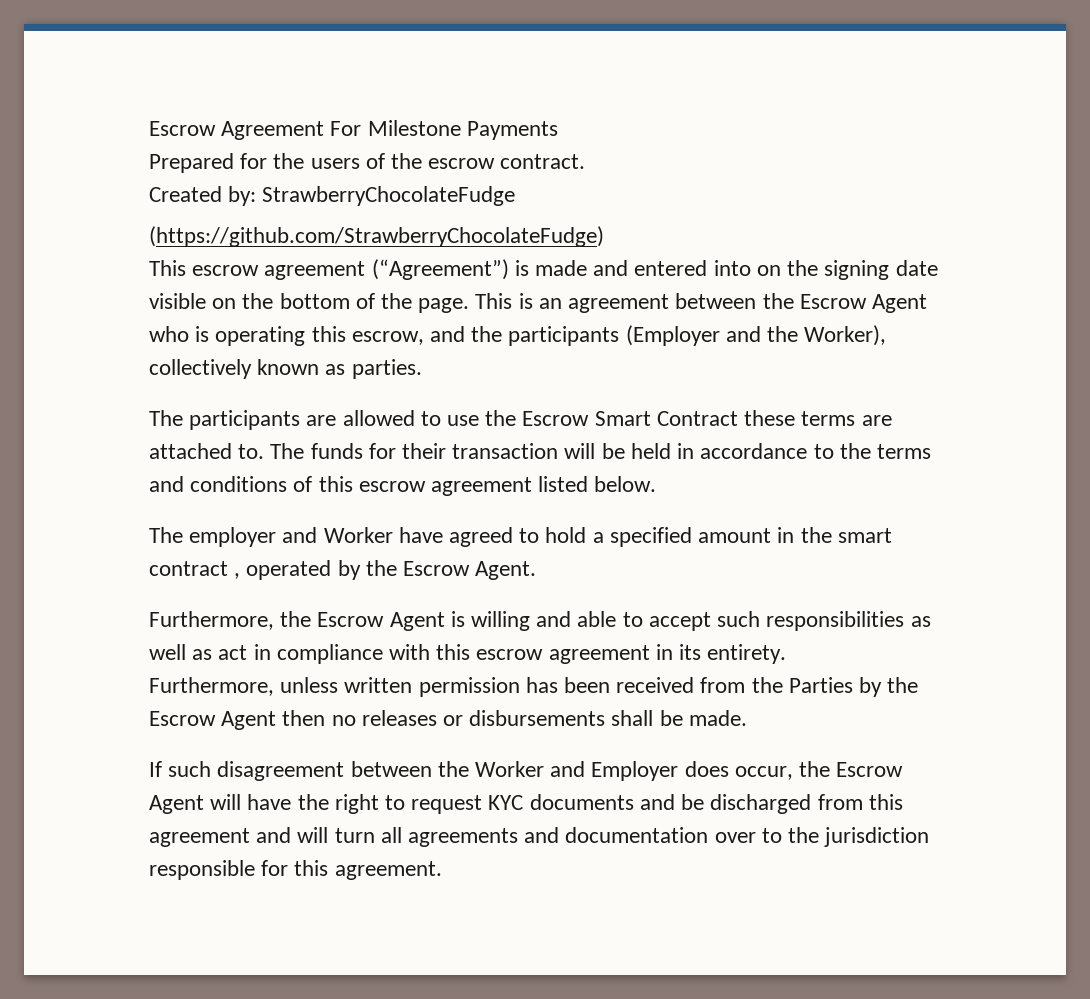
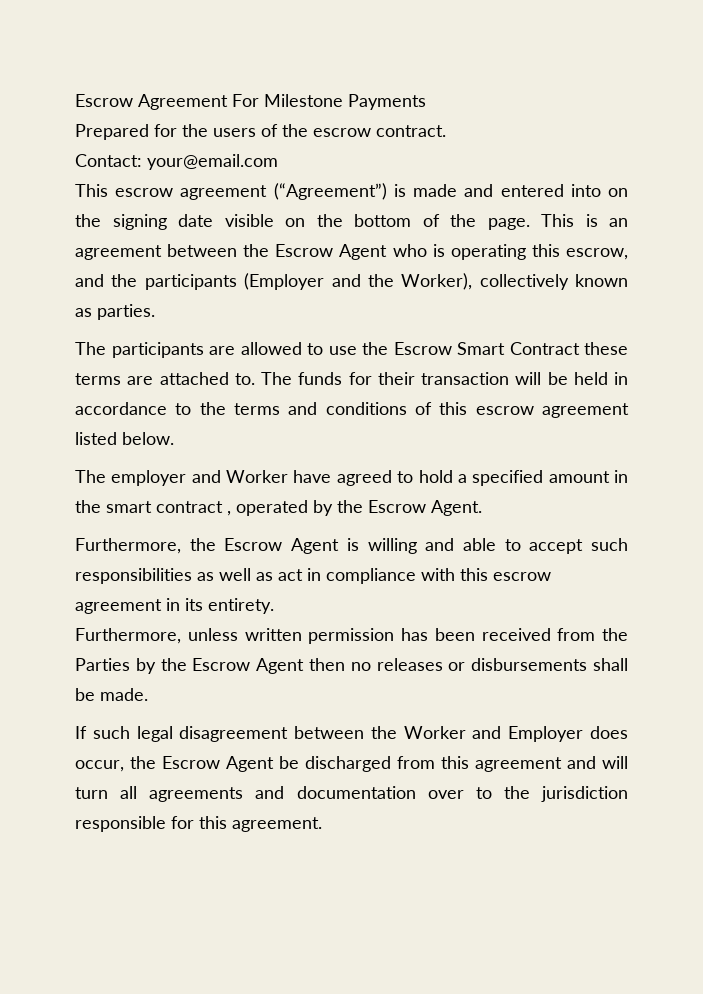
[149,186,516,206] [149,226,604,247] Created by: StrawberryChocolateFudge // (https://github.com/StrawberryChocolateFudge) -> [75,154,278,170] Contact: your@email.com
(212, 769) none -> [136,726,173,742] legal
[210,794,675,814] will have the right to request KYC documents and -> (274, 764) none

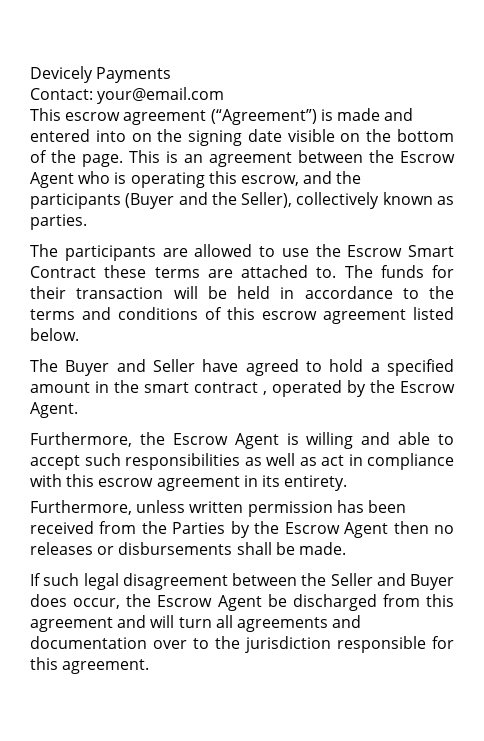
[75,94,426,110] [75,124,446,140] Escrow Agreement For Milestone Payments // Prepared for the users of the escrow contract. -> [30,66,172,83] Devicely Payments
[244,273,473,290] (Employer and the Worker), -> [125,192,293,209] (Buyer and the Seller),
[111,470,289,486] employer and Worker -> [65,359,195,376] Buyer and Seller
[403,726,584,742] Worker and Employer -> [330,573,454,590] Seller and Buyer

